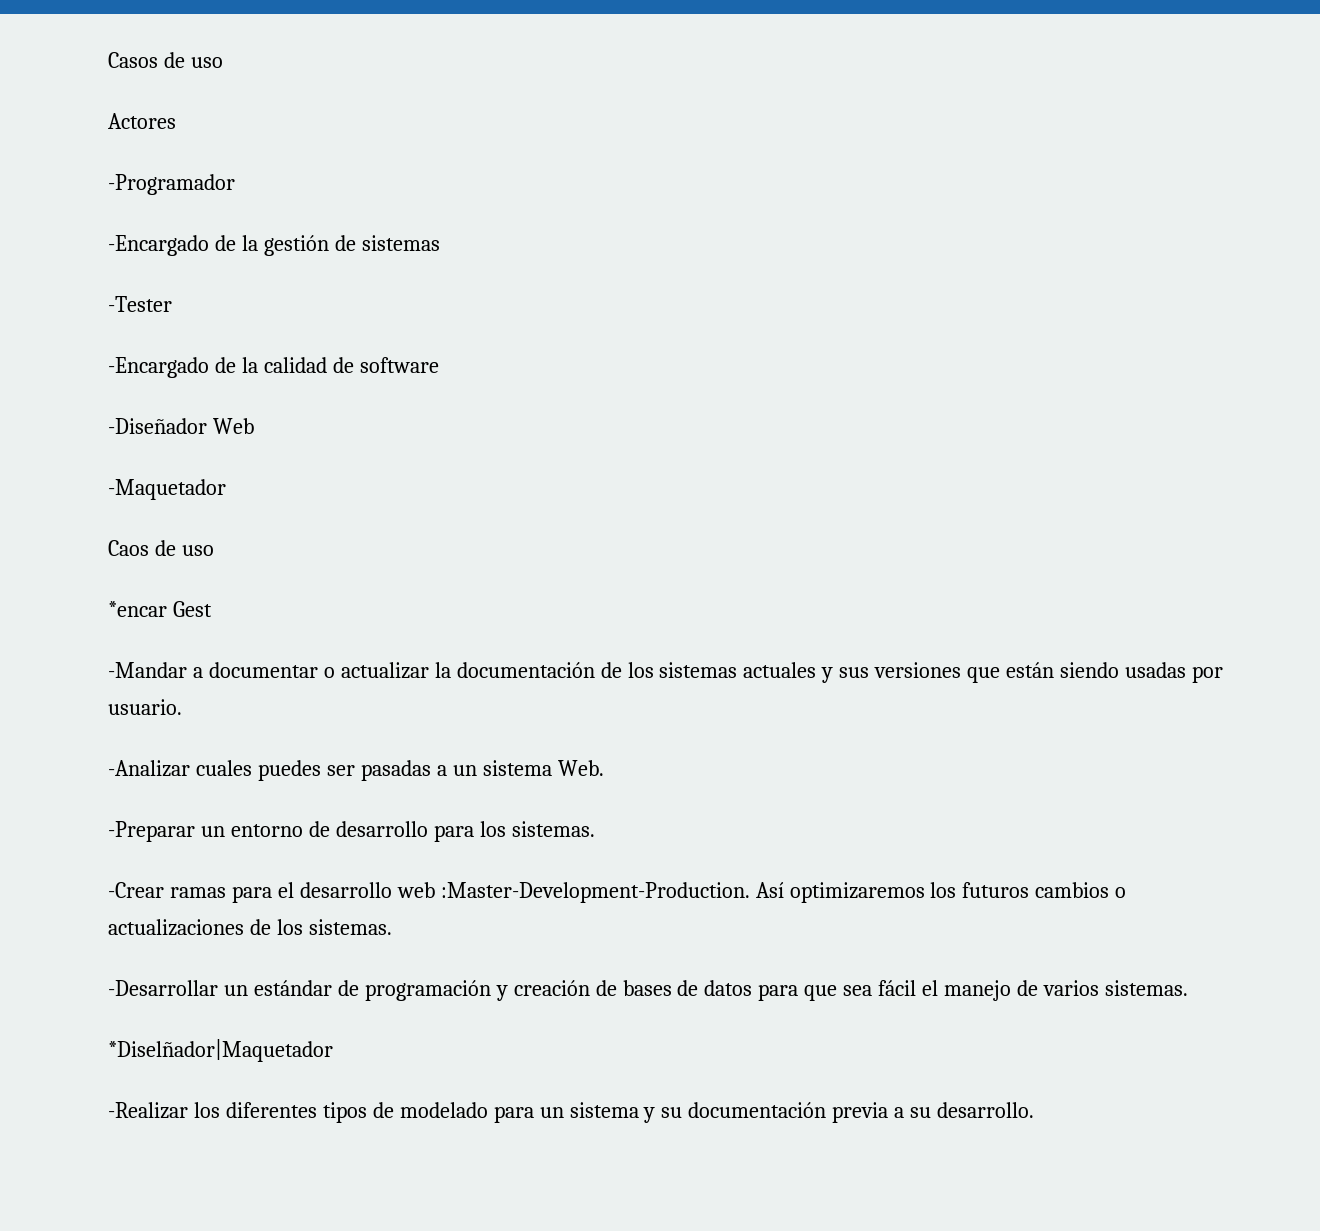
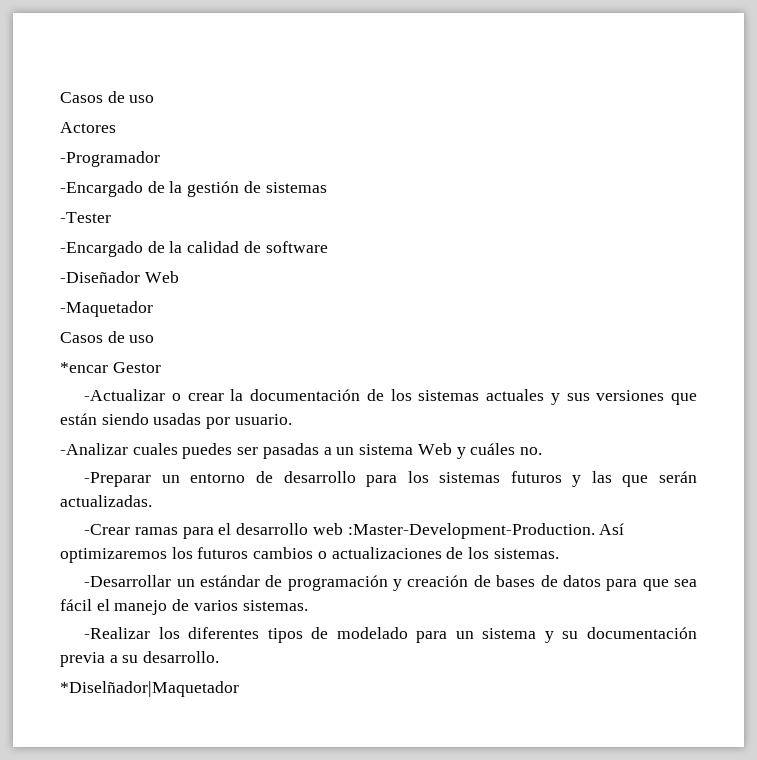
[108,540,149,556] Caos -> [60,332,103,343] Casos
[172,601,212,617] [108,662,429,679] Gest // -Mandar a documentar o actualizar -> [112,362,161,373] [84,389,224,401] Gestor // -Actualizar o crear
[557,760,604,776] Web. -> [417,443,542,459] Web y cuáles no.
[511,821,595,837] sistemas. -> [439,471,697,487] [60,495,152,507] sistemas futuros y las que serán actualizadas.
[108,1039,333,1062] // *Diselñador|Maquetador -> (308, 605) none
(1035, 1110) none -> [60,681,239,697] // *Diselñador|Maquetador

